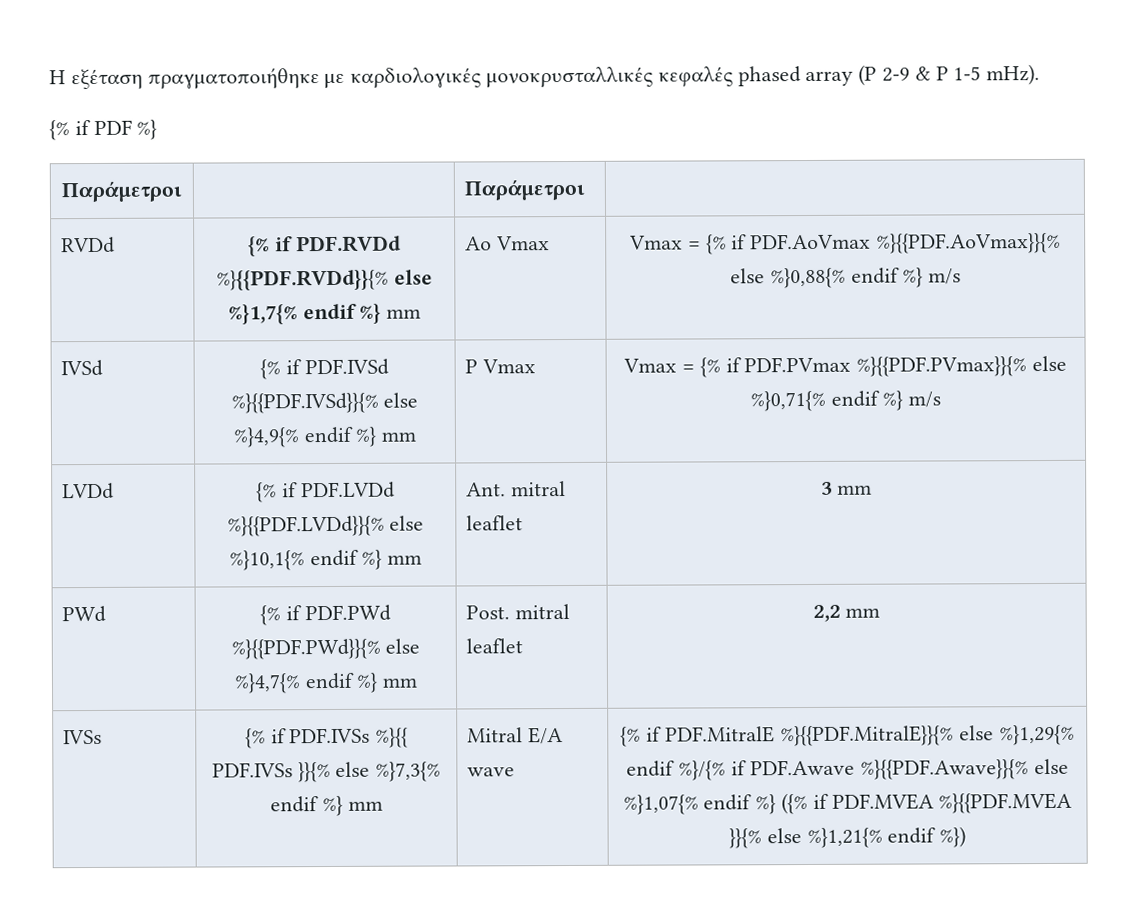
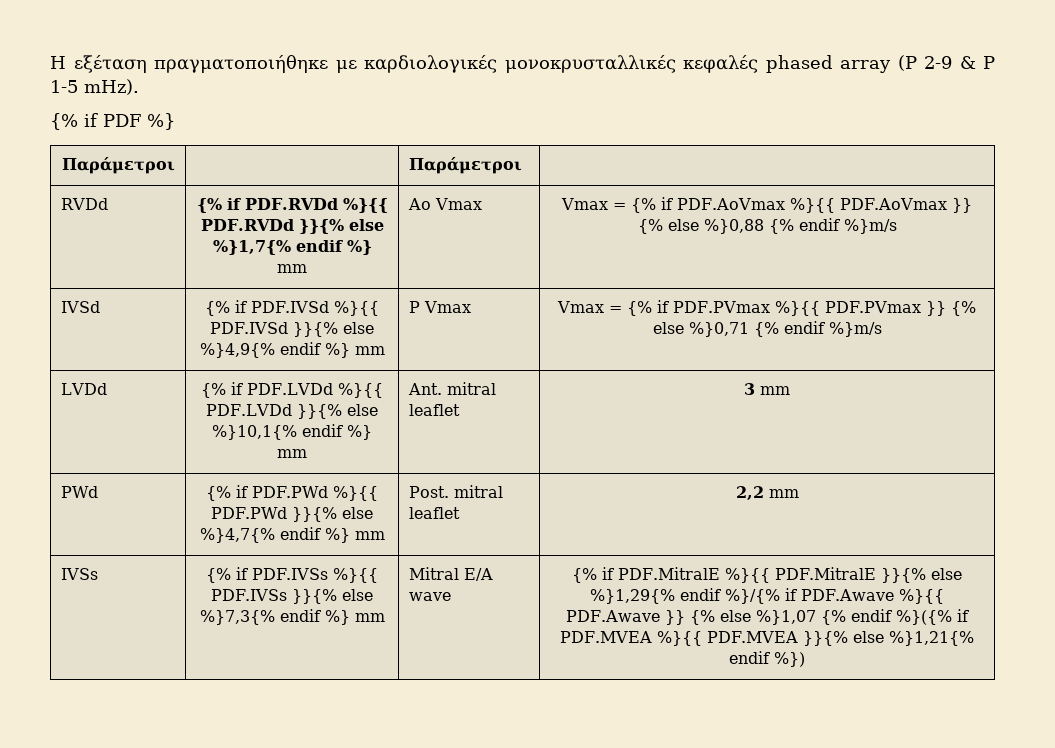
[216,269,390,291] %}{{PDF.RVDd}}{% -> [342,198,388,213] [200,219,344,234] %}{{ PDF.RVDd }}{%
[876,232,1062,254] [729,267,962,289] %}{{PDF.AoVmax}}{% else %}0,88{% endif %} m/s -> [789,198,973,213] [637,218,897,234] %}{{ PDF.AoVmax }} {% else %}0,88 {% endif %}m/s
[230,392,379,414] %}{{PDF.IVSd}}{% -> [334,301,380,316] [209,322,339,337] %}{{ PDF.IVSd }}{%
[856,355,1067,377] [749,390,942,412] %}{{PDF.PVmax}}{% else %}0,71{% endif %} m/s -> [774,301,977,316] [652,321,882,337] %}{{ PDF.PVmax }} {% else %}0,71 {% endif %}m/s
[226,515,385,537] %}{{PDF.LVDd}}{% -> [337,383,383,398] [206,404,342,419] %}{{ PDF.LVDd }}{%
[230,638,381,660] %}{{PDF.PWd}}{% -> [333,486,379,501] [210,507,338,522] %}{{ PDF.PWd }}{%
[779,725,954,747] %}{{PDF.MitralE}}{% -> [724,567,927,583] %}{{ PDF.MitralE }}{%
[859,758,1069,780] [622,792,1073,815] %}{{PDF.Awave}}{% else %}1,07{% endif %} ({% if PDF.MVEA %}{{PDF.MVEA -> [899,589,945,604] [566,609,969,625] [559,631,799,646] %}{{ PDF.Awave }} {% else %}1,07 {% endif %}({% if PDF.MVEA %}{{ PDF.MVEA

